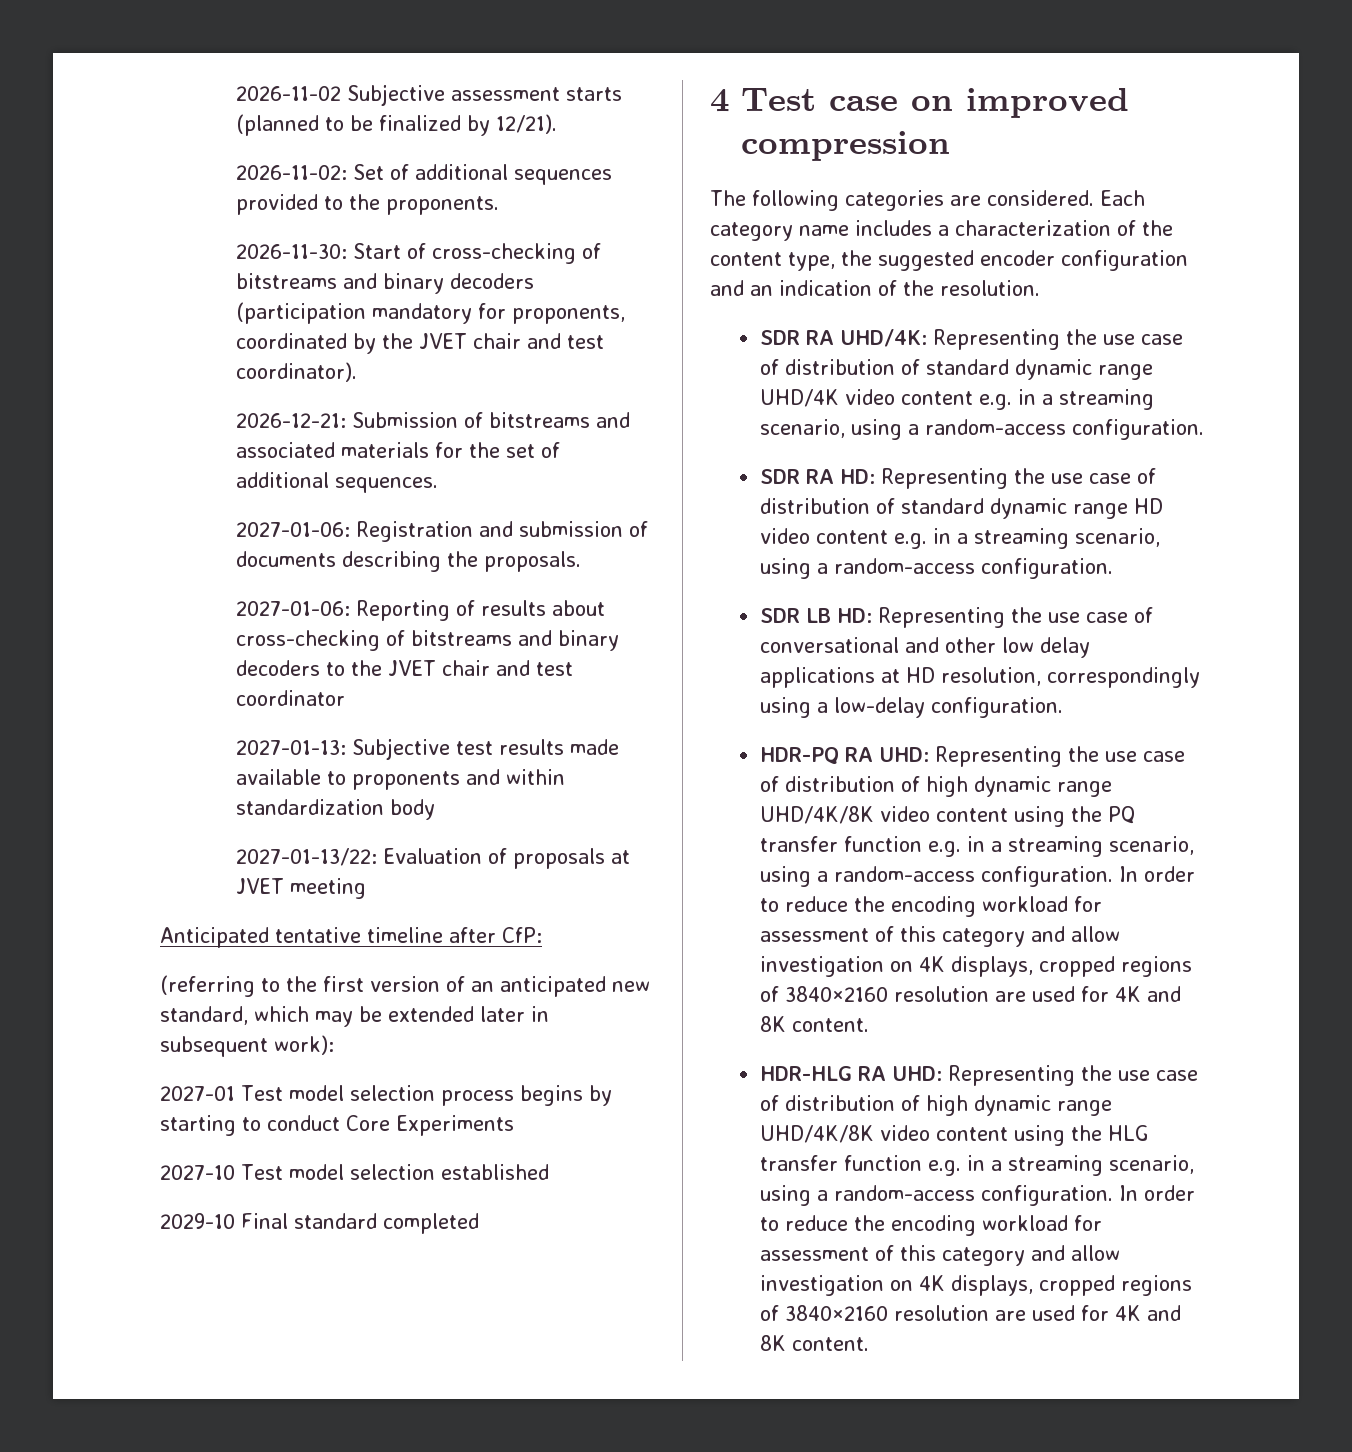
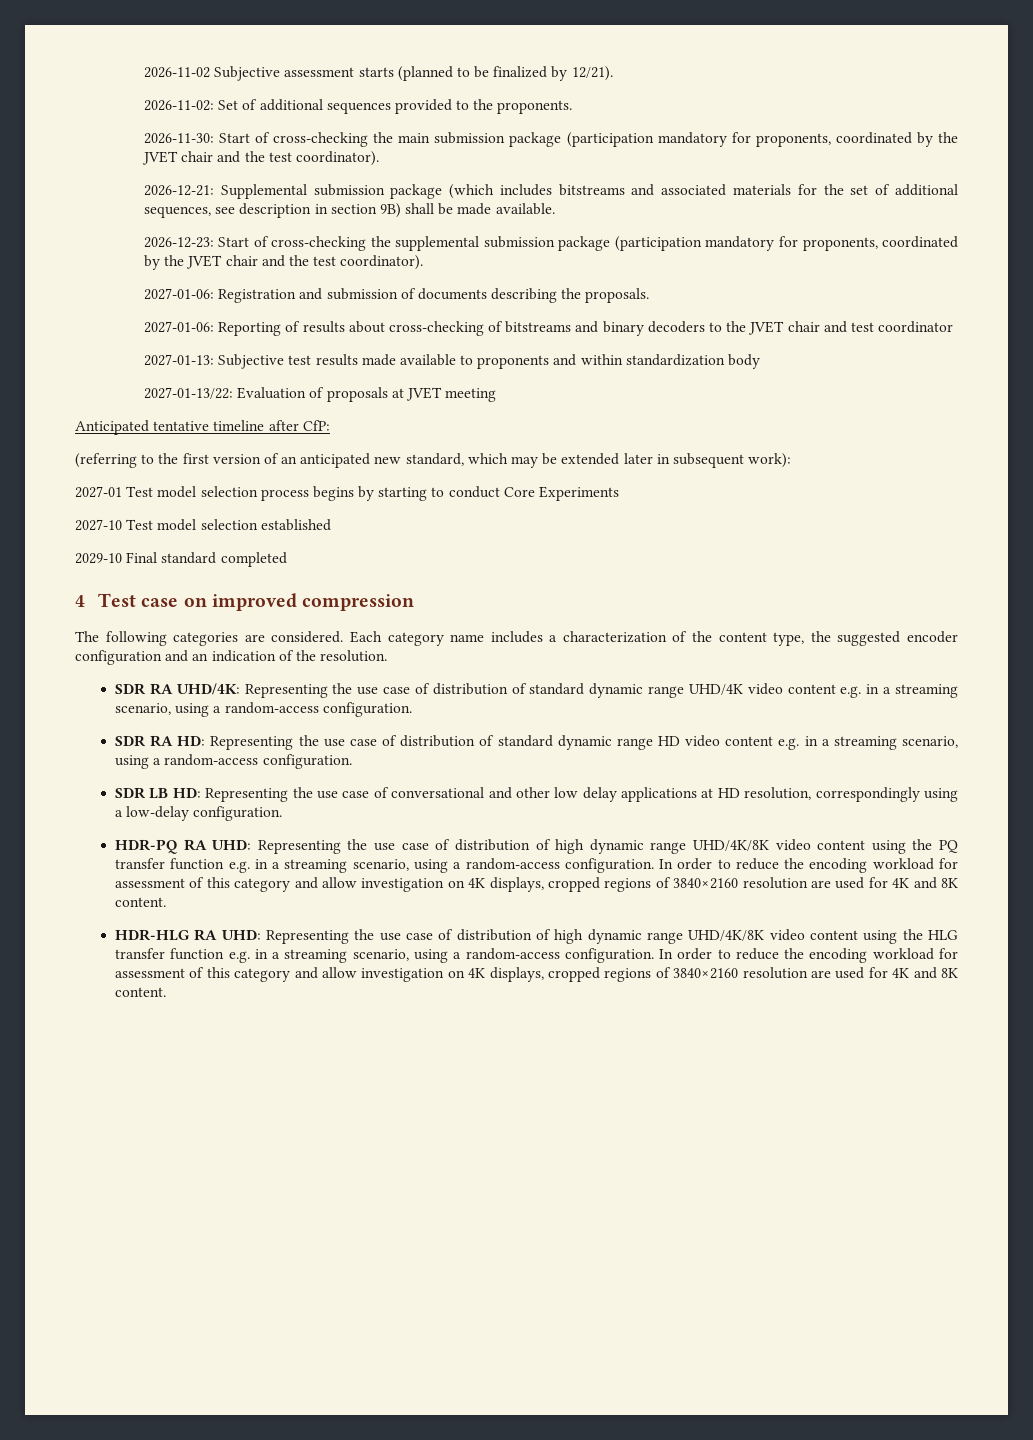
[582,243,602,259] [236,273,535,294] of bitstreams and binary decoders -> [373,132,562,147] the main submission package
(562, 341) none -> [244,151,265,162] the
[352,412,484,428] Submission of -> [220,184,552,199] Supplemental submission package (which includes
[335,477,439,493] sequences. -> [143,203,555,218] [143,236,959,251] [143,255,424,270] sequences, see description in section 9B) shall be made available. // 2026-12-23: Start of cross-checking the supplemental submission package (participation mandatory for proponents, coordinated by the JVET chair and the test coordinator).

